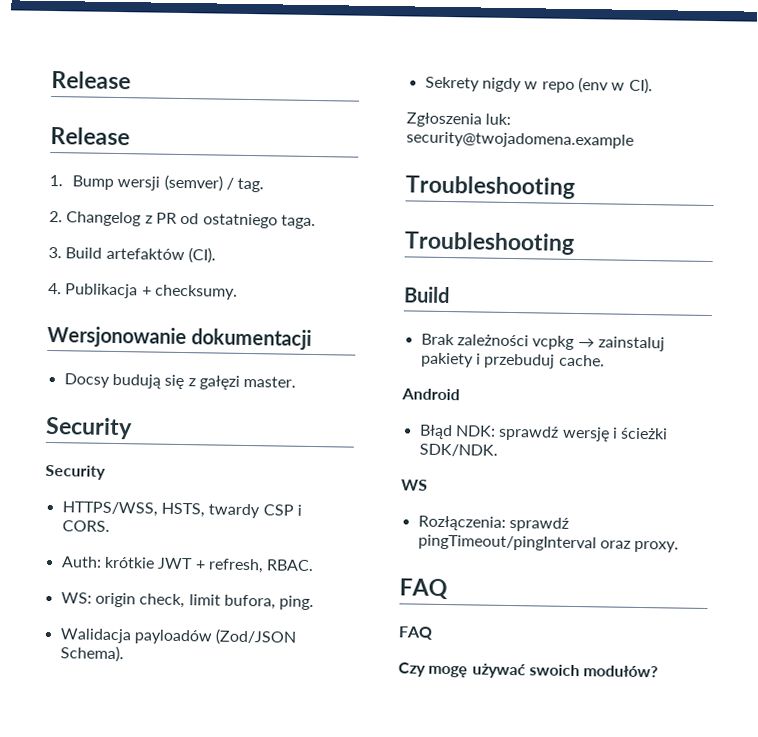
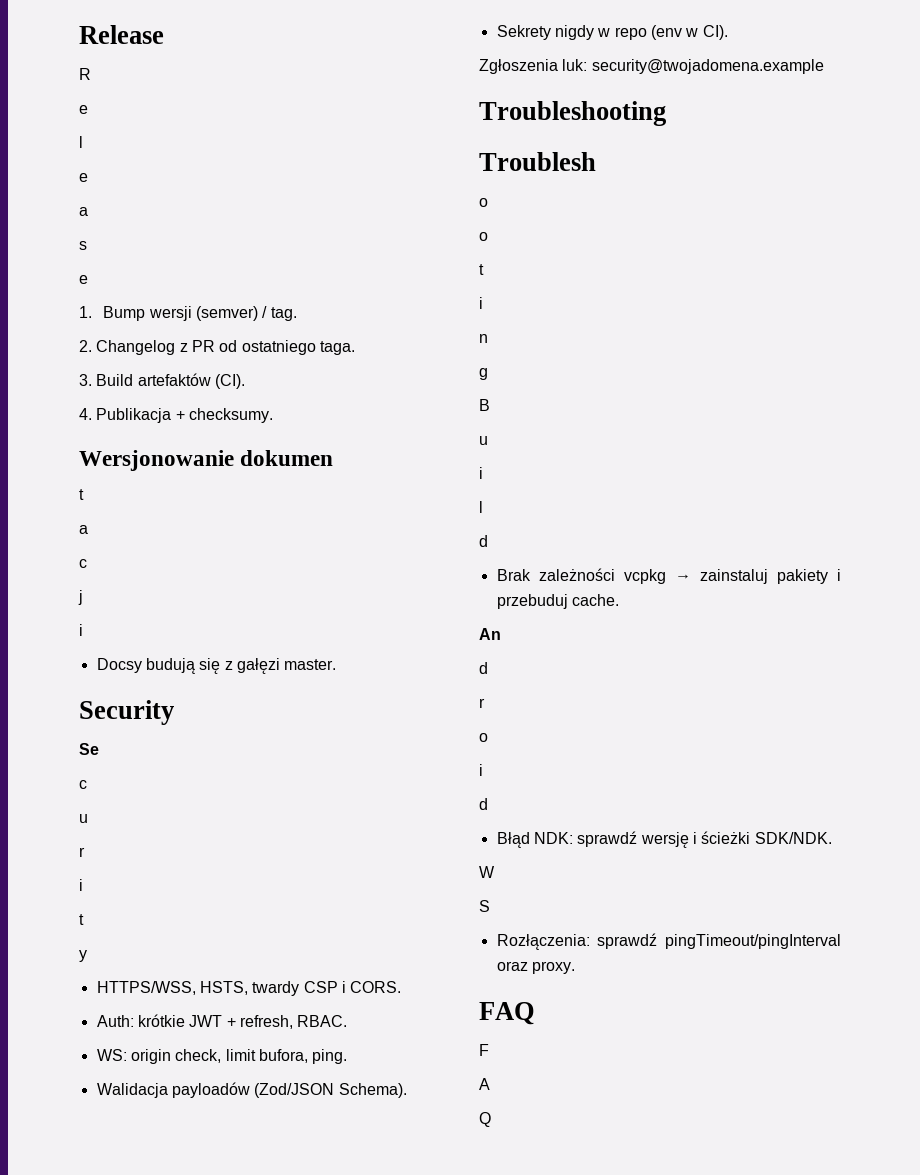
[51,70,131,90] [50,126,130,146] Release // Release -> [79,25,164,44] [79,68,91,80] [79,105,88,114] [79,136,83,148] [79,173,88,182] [79,207,88,216] [79,241,87,250] [79,275,88,284] Release // R // e // l // e // a // s // e
[191,328,313,350] dokumentacji -> [240,450,334,466] [79,489,84,500] [79,525,88,534] [79,559,87,568] [78,590,83,605] [79,624,83,636] dokumen // t // a // c // j // i
[45,464,106,480] Security -> [79,743,99,755] [79,780,87,789] [79,814,88,823] [79,847,85,857] [79,879,83,891] [79,914,84,925] [79,950,87,962] Se // c // u // r // i // t // y
[404,231,575,255] [404,286,450,304] Troubleshooting // Build -> [479,152,596,171] [479,198,488,207] [479,232,488,241] [479,264,484,275] [479,297,483,309] [479,334,488,343] [479,368,488,380] [479,399,490,411] [479,436,488,445] [479,467,483,479] [479,501,483,513] [479,535,488,547] Troublesh // o // o // t // i // n // g // B // u // i // l // d
[401,388,460,401] Android -> [479,628,501,640] [479,662,488,674] [479,698,485,708] [479,733,488,742] [479,764,483,776] [479,798,488,810] An // d // r // o // i // d
[401,479,428,491] WS -> [479,866,495,878] [479,900,490,912] W // S
[398,626,433,640] [398,662,659,679] FAQ // Czy mogę używać swoich modułów? -> [479,1044,489,1056] [479,1078,490,1090] [479,1112,491,1127] F // A // Q

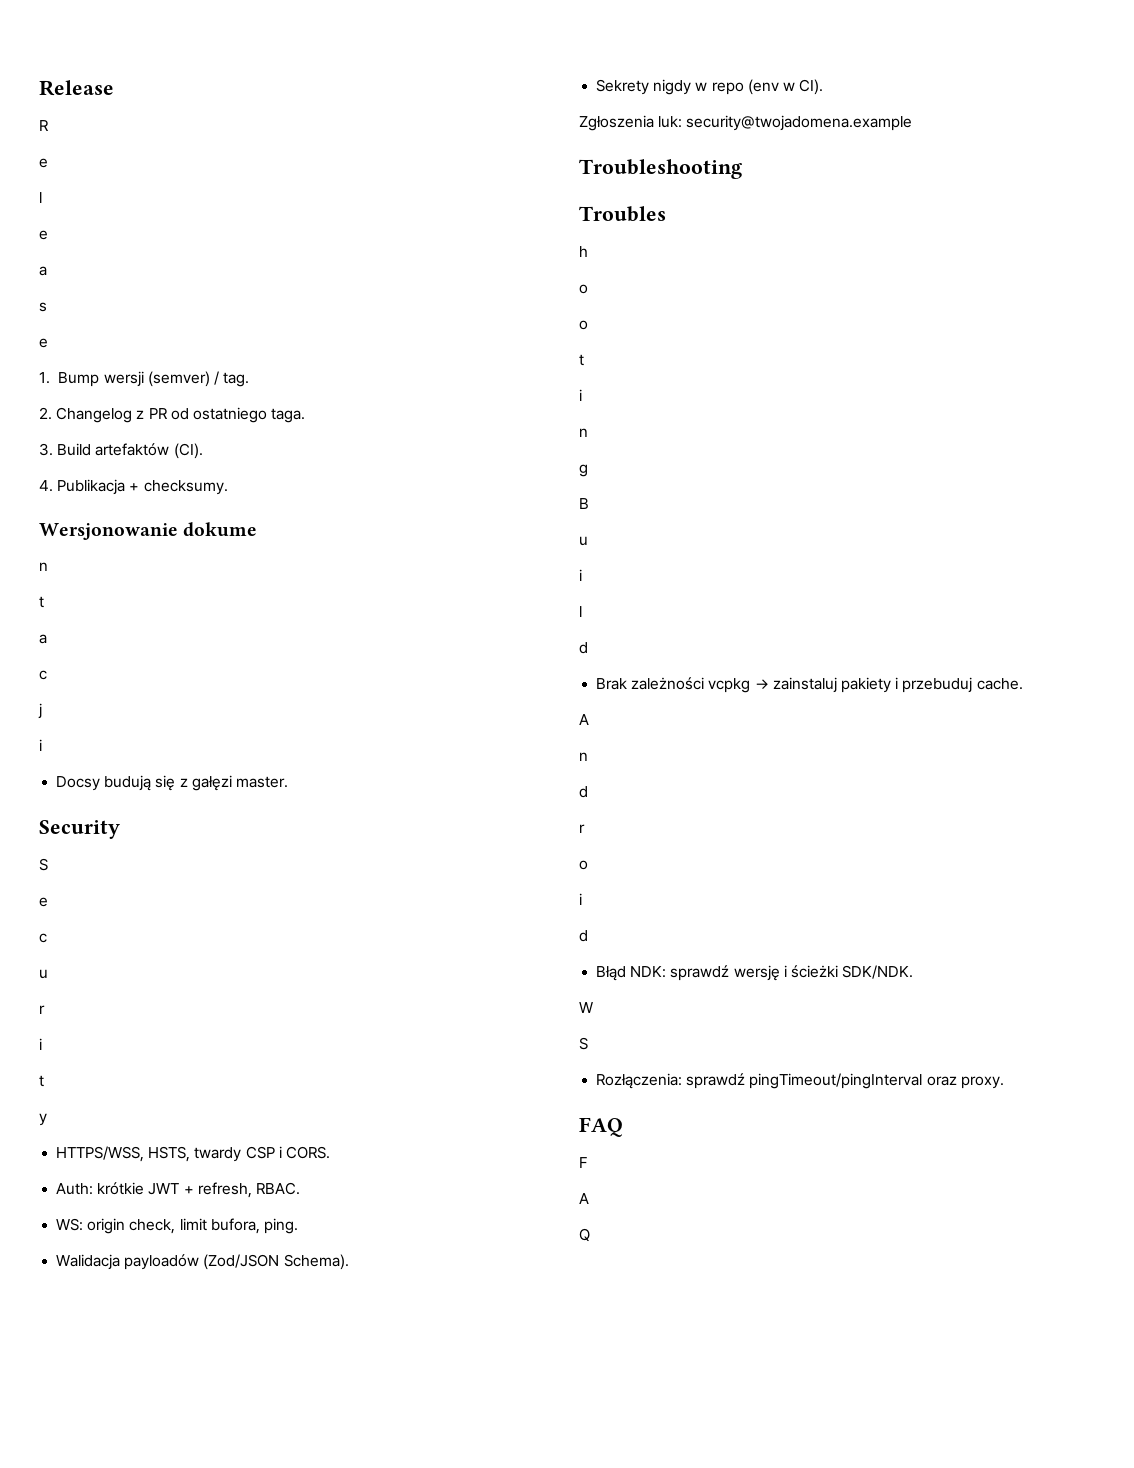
[240,450,334,466] dokumen -> [183,522,258,537] [39,562,48,571] dokume // n
[79,743,99,755] Se -> [39,858,48,871] [39,897,48,907] S // e
[479,152,596,171] Troublesh -> [579,206,666,222] [579,246,588,257] Troubles // h
[479,628,501,640] An -> [579,714,589,725] [579,752,588,761] A // n

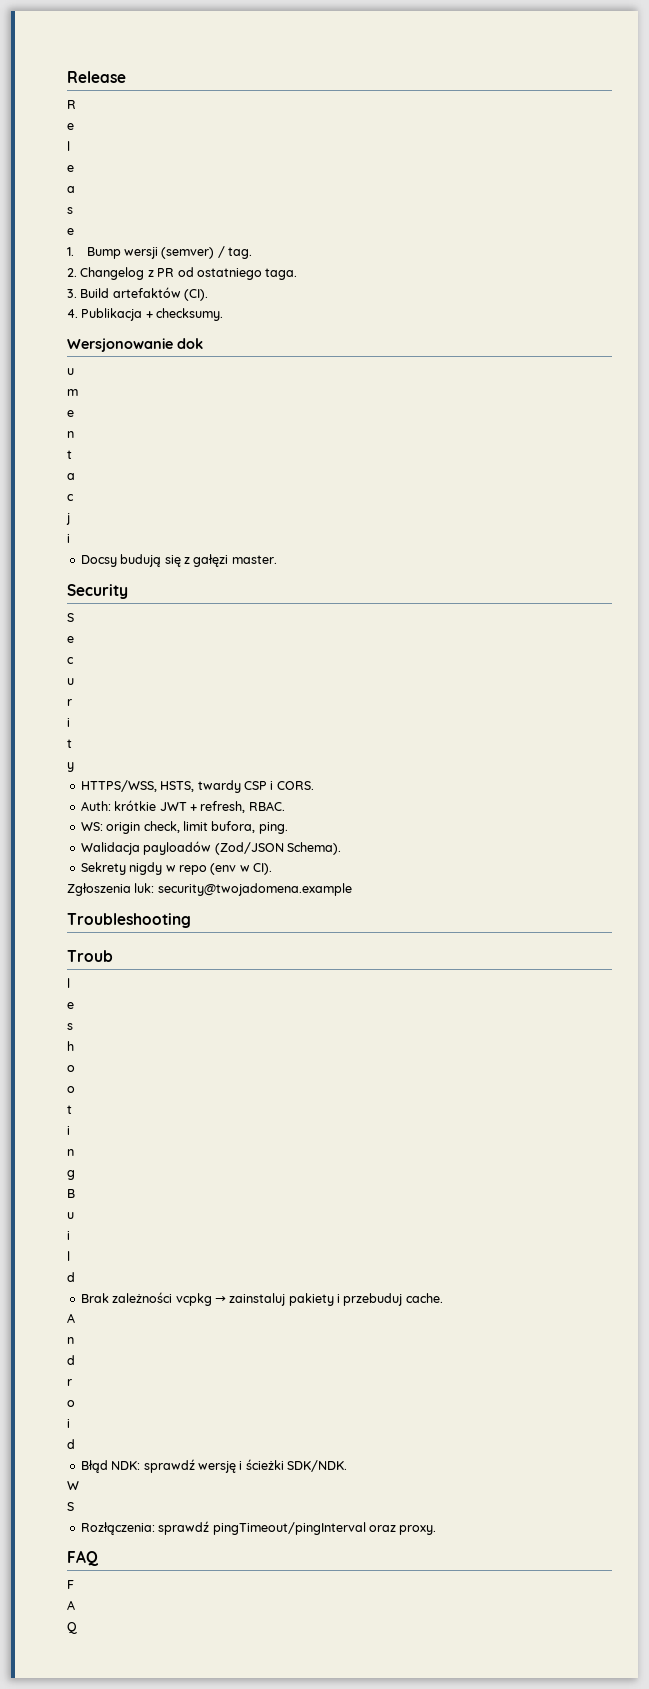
[183,522,258,537] dokume -> [177,338,203,349] [67,368,74,375] [67,389,78,396] [67,410,74,417] dok // u // m // e
[579,206,666,222] Troubles -> [67,950,113,962] [67,978,70,988] [67,1002,74,1009] [67,1023,73,1030] Troub // l // e // s

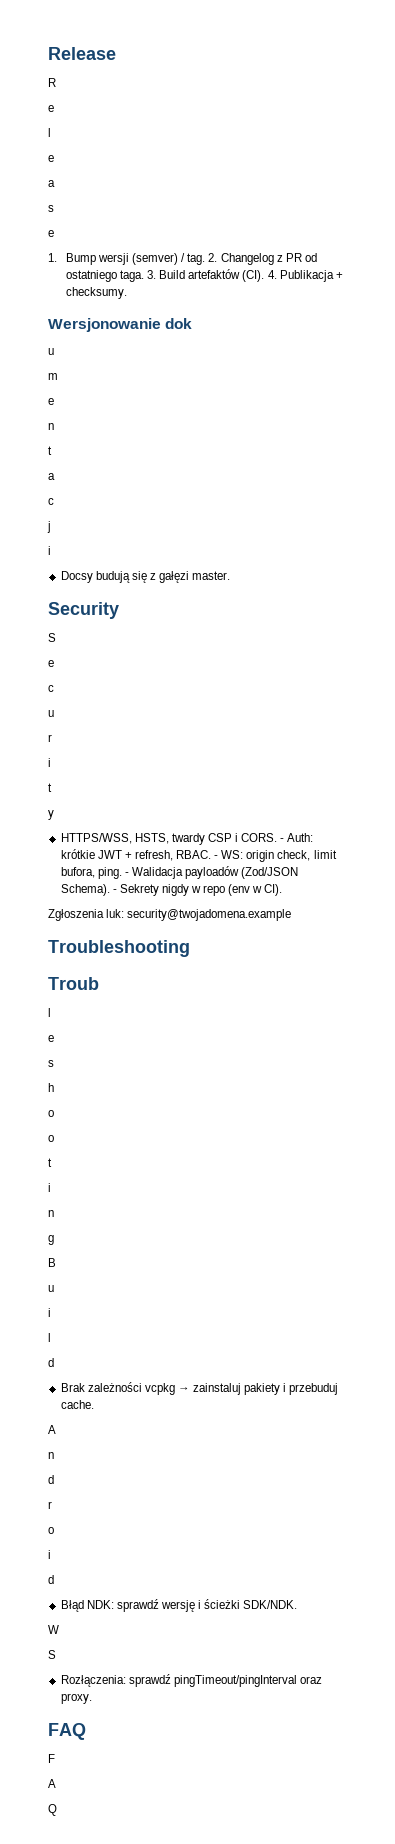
(253, 253) // -> (206, 259) none
(298, 274) // -> (145, 276) none
(209, 295) // -> (265, 276) none
(314, 785) // -> [280,838,285,842] -
(285, 806) // -> [214,855,219,859] -
(288, 828) // -> [124,872,129,876] -
(341, 848) // -> [112,889,117,893] -

